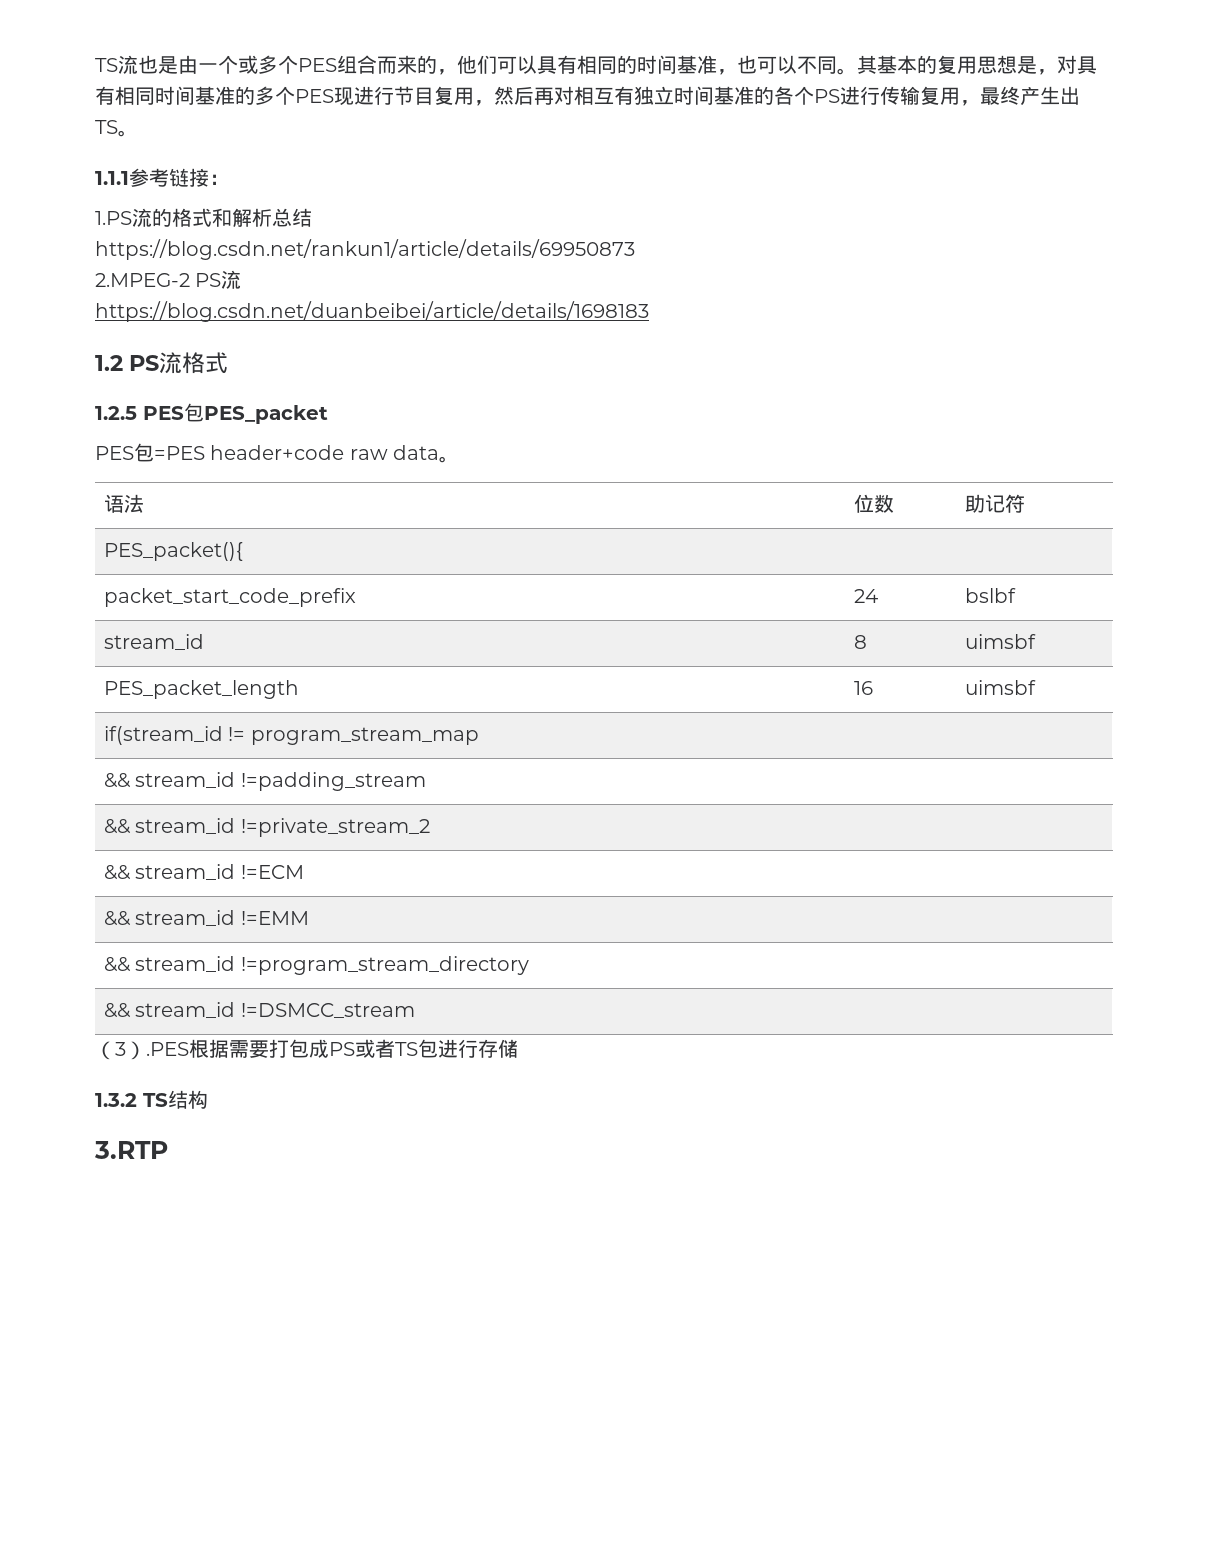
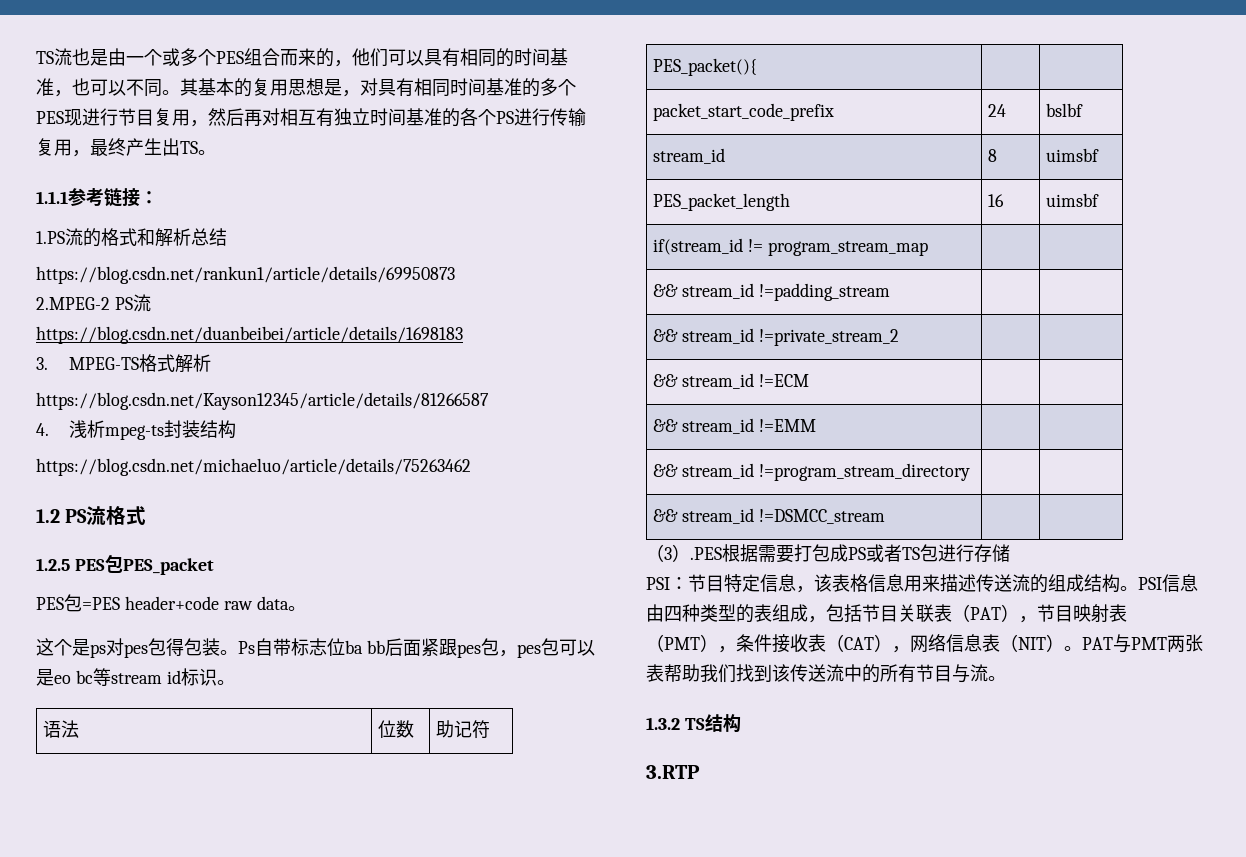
(649, 311) none -> [36,354,212,373] [36,392,489,410] [36,420,237,440] [36,458,471,476] // 3. MPEG-TS格式解析 // https://blog.csdn.net/Kayson12345/article/details/81266587 // 4.浅析mpeg-ts封装结构 // https://blog.csdn.net/michaeluo/article/details/75263462
(460, 459) none -> [36,638,595,658] [36,668,235,686] // 这个是ps对pes包得包装。Ps自带标志位ba bb后面紧跟pes包，pes包可以是eo bc等stream id标识。
(518, 1048) none -> [646,574,1198,593] [646,604,1127,623] [646,634,1203,653] [646,664,1006,683] // PSI：节目特定信息，该表格信息用来描述传送流的组成结构。PSI信息由四种类型的表组成，包括节目关联表（PAT），节目映射表（PMT），条件接收表（CAT），网络信息表（NIT）。PAT与PMT两张表帮助我们找到该传送流中的所有节目与流。

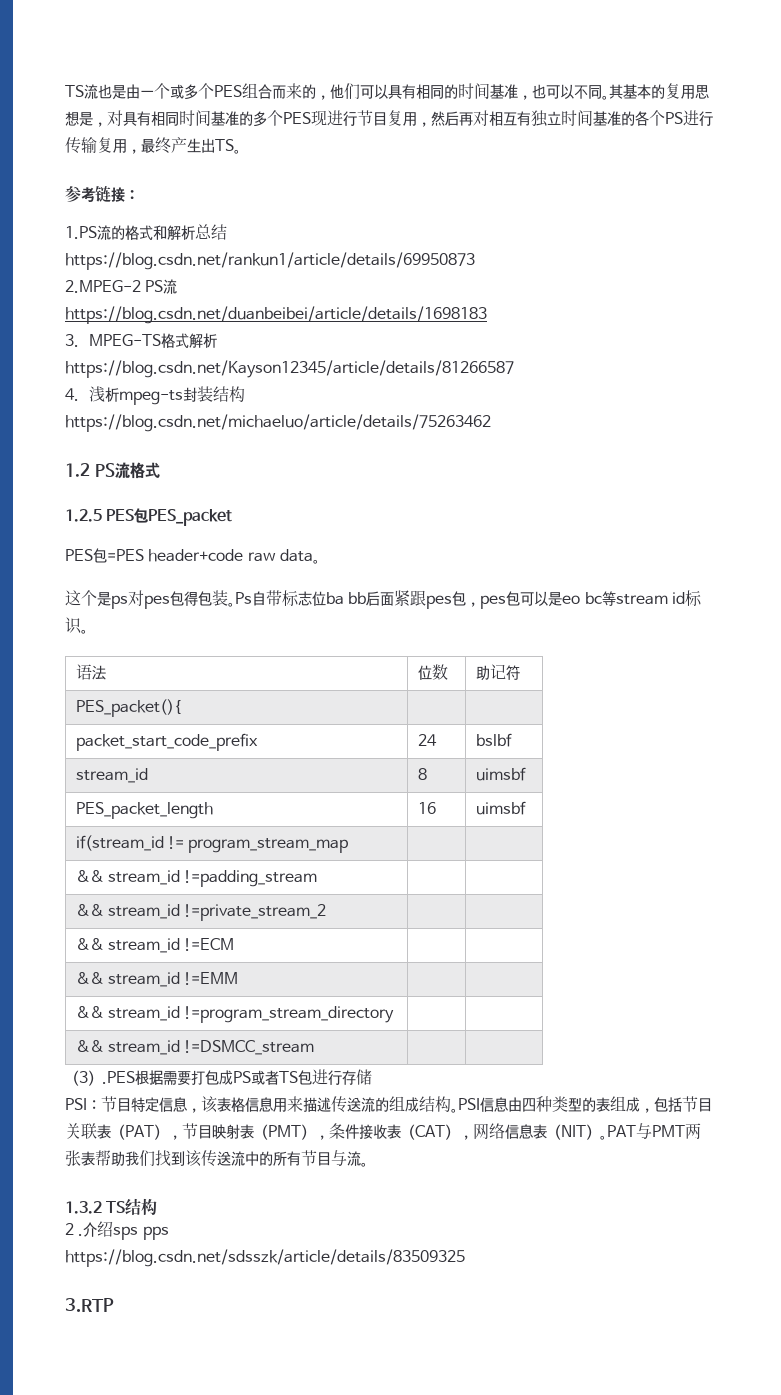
[36,191,68,204] 1.1.1 -> (241, 151) none
(741, 723) none -> [65,1221,169,1240] [65,1249,465,1267] // 2 .介绍sps pps // https://blog.csdn.net/sdsszk/article/details/83509325

